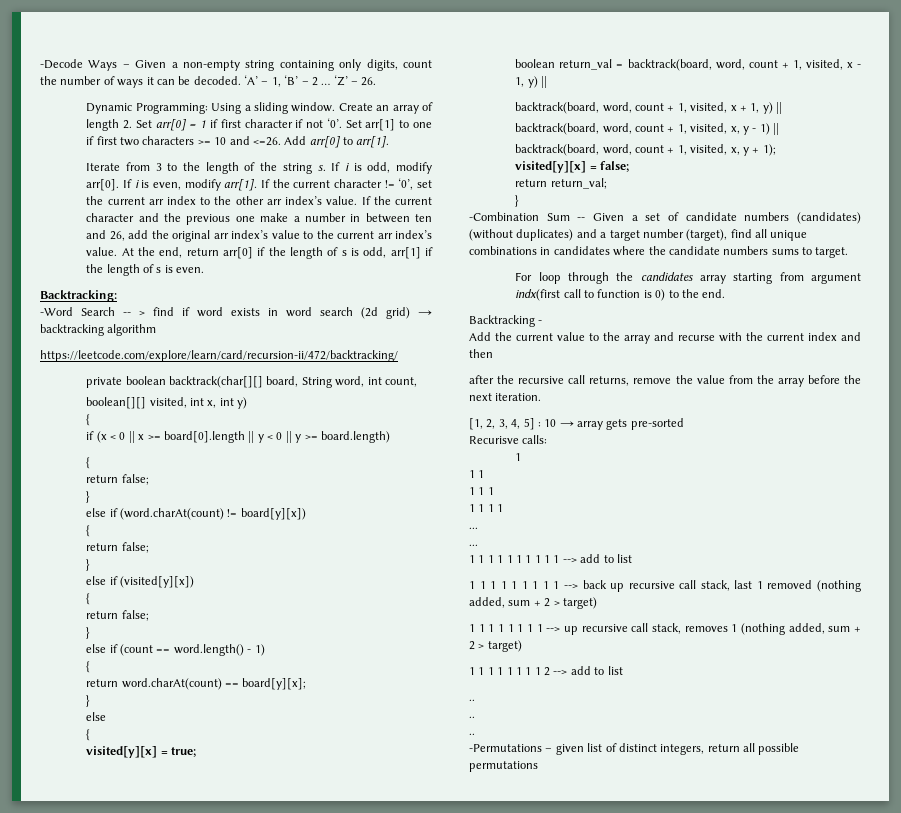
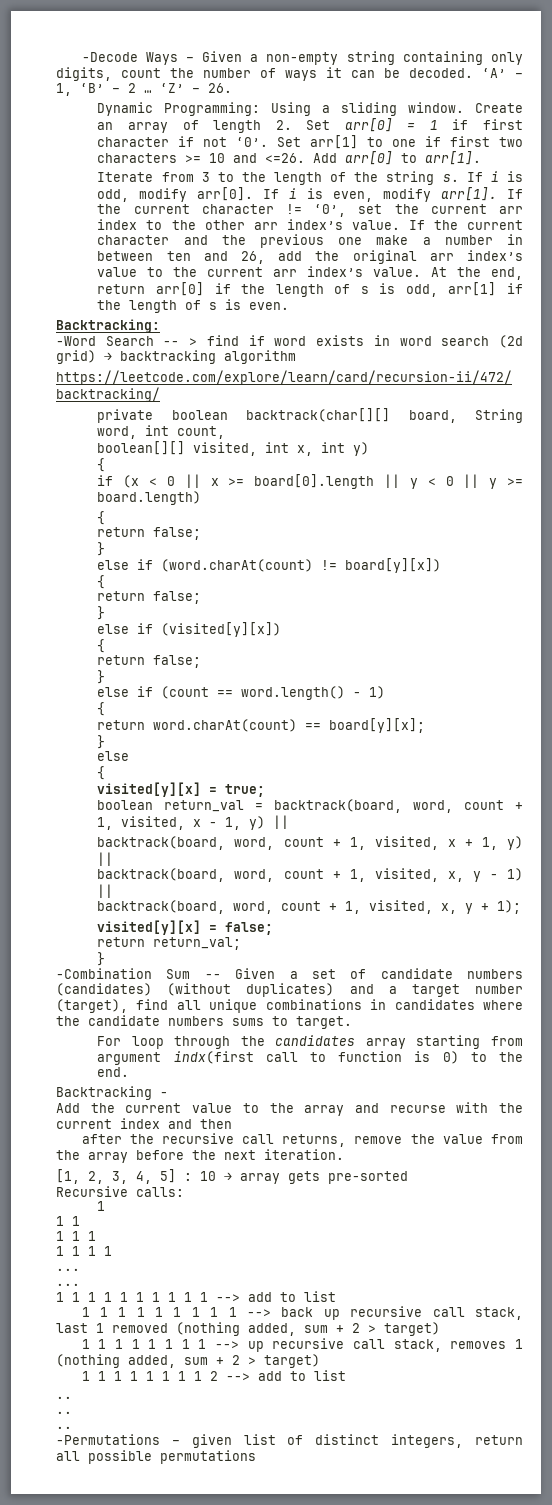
[469,436,519,444] Recurisve -> [56,1186,128,1197] Recursive

